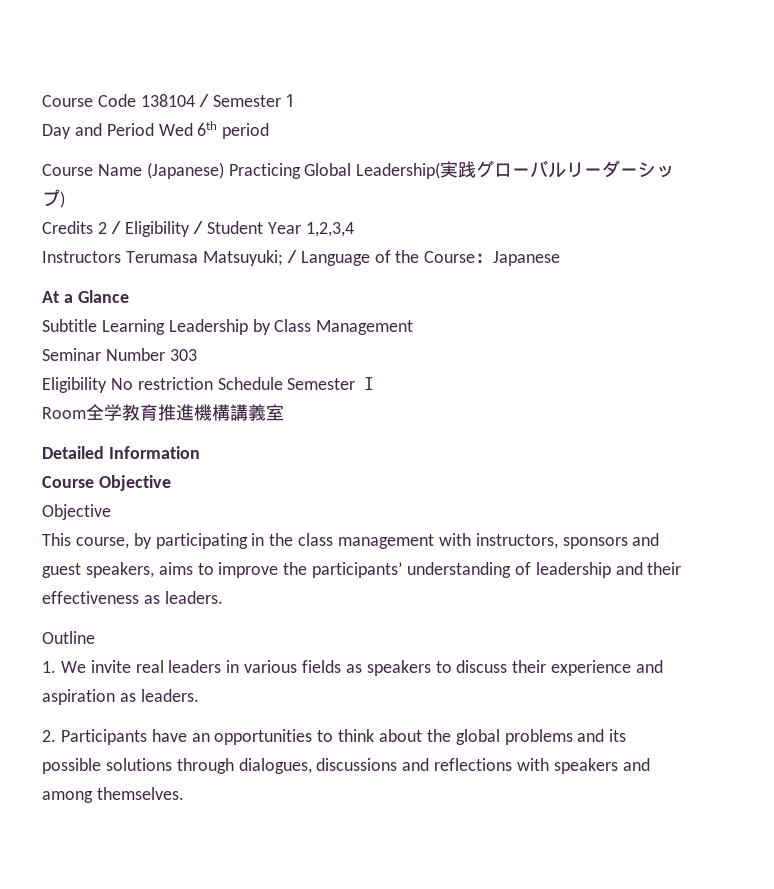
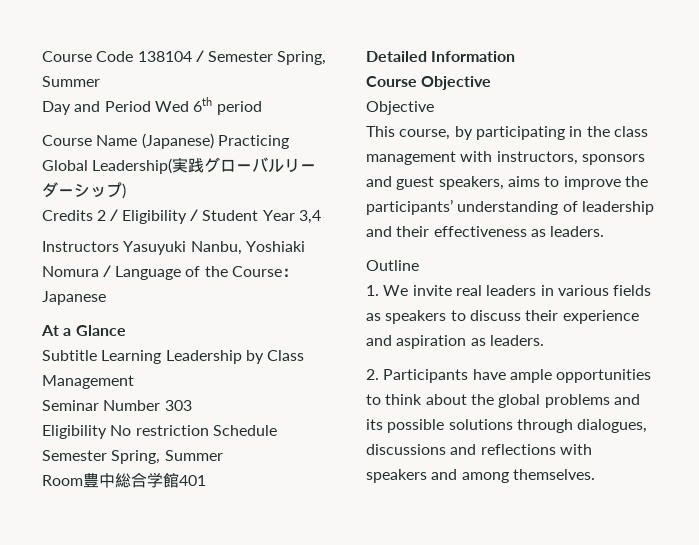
[280,94,299,107] １ -> [276,51,326,65] [42,76,100,87] Spring, Summer
[305,222,354,237] 1,2,3,4 -> [298,210,321,224] 3,4
[125,250,283,266] Terumasa Matsuyuki; -> [123,241,305,255] [42,266,99,277] Yasuyuki Nanbu, Yoshiaki Nomura
[360,377,379,390] Ⅰ -> [111,450,223,464] Spring, Summer
[86,404,284,421] 全学教育推進機構講義室 -> [83,472,206,488] 豊中総合学館401
[191,733,210,742] an -> [509,369,552,383] ample

